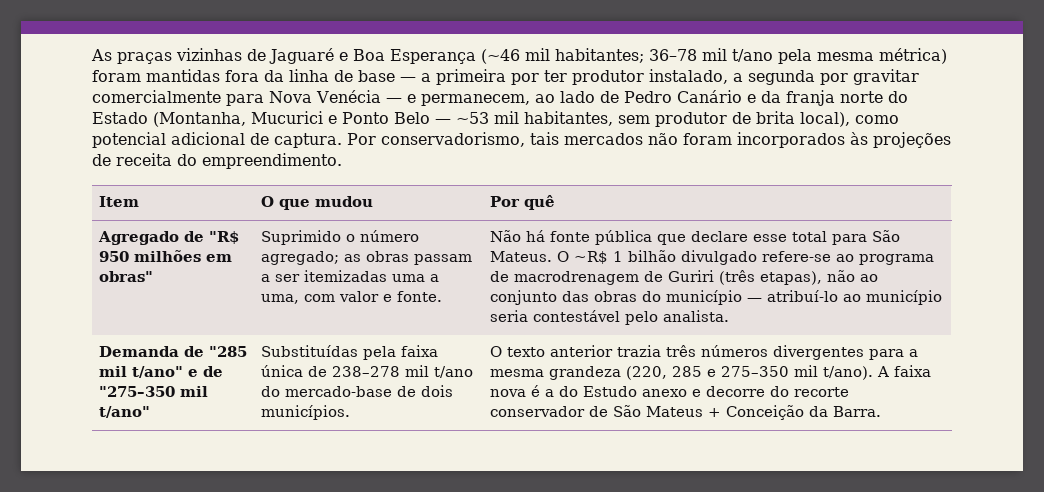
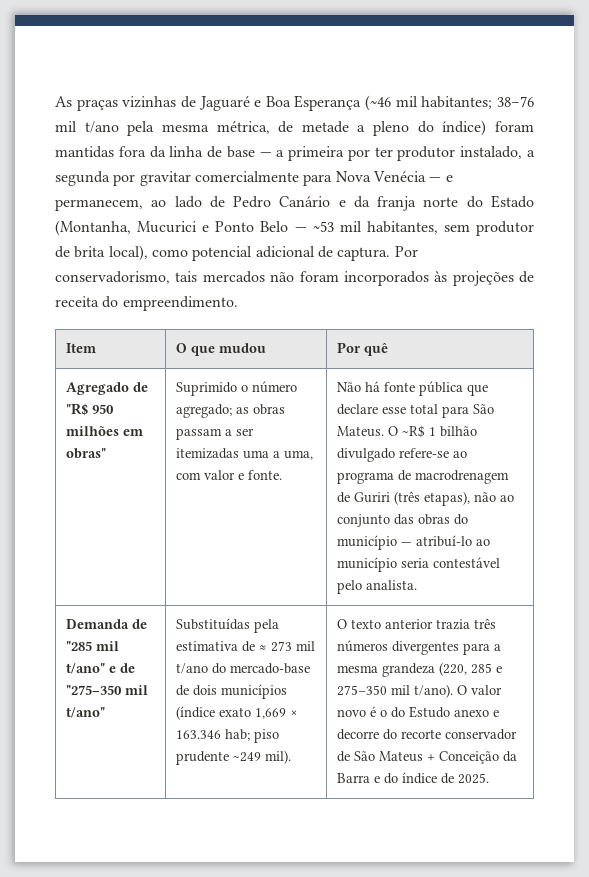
[649,49,697,61] 36–78 -> [496,96,534,107] 38–76
[879,48,947,64] métrica) -> [216,120,487,136] métrica, de metade a pleno do índice)
[401,345,439,357] [261,365,401,377] faixa única de 238–278 -> [175,641,292,652] estimativa de ≈ 273
[261,405,351,420] municípios. -> [220,684,287,699] [175,706,298,720] [175,729,279,743] [175,750,291,765] municípios (índice exato 1,669 × 163.346 hab; piso prudente ~249 mil).
[877,365,932,377] [490,385,555,397] A faixa nova é a -> [456,685,502,695] [336,706,387,717] O valor novo é o
[833,406,882,417] Barra. -> [336,772,489,784] Barra e do índice de 2025.

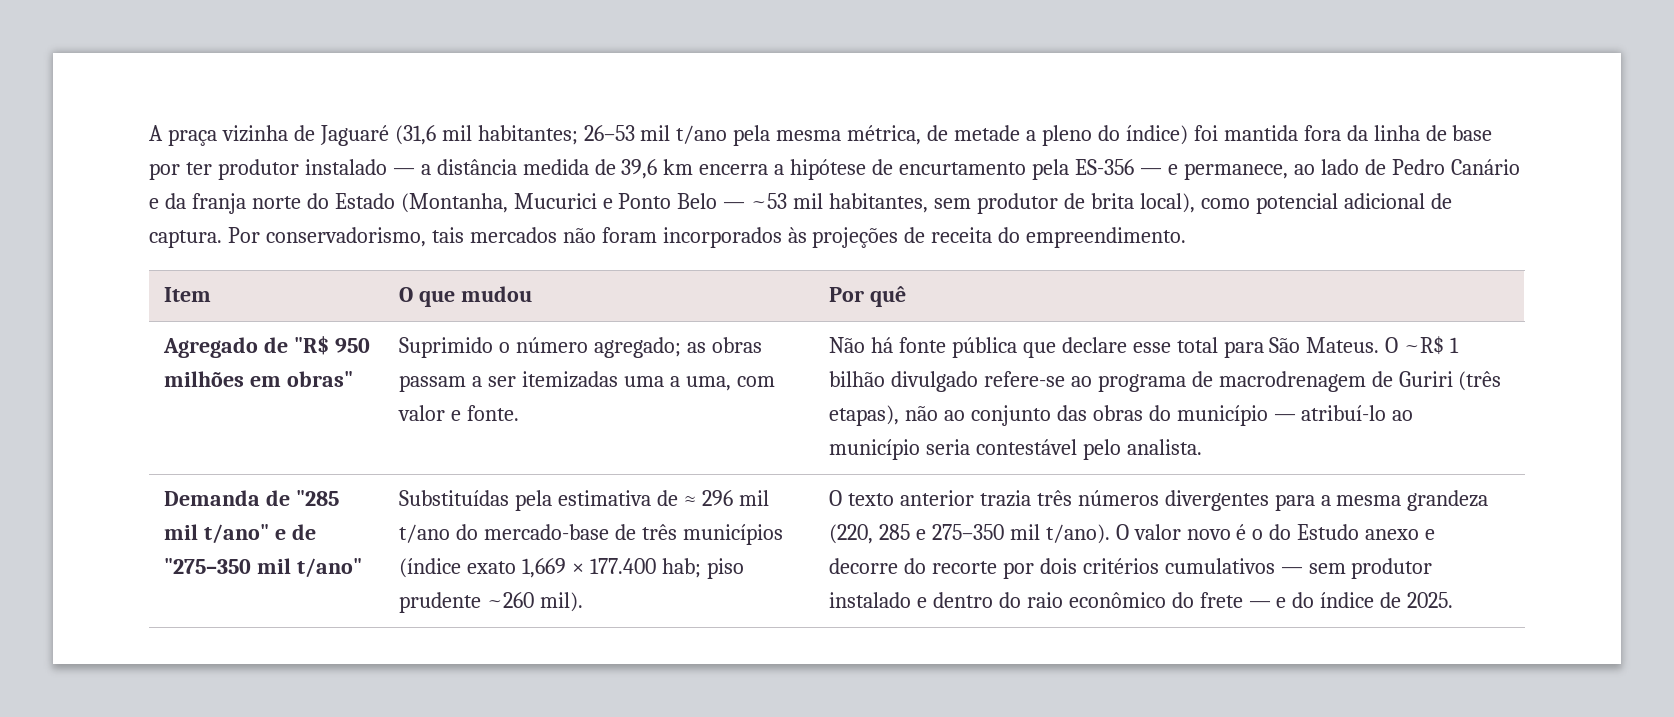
[55,95,392,111] As praças vizinhas de Jaguaré e Boa Esperança (~46 -> [149,125,436,146] A praça vizinha de Jaguaré (31,6
[496,96,534,107] 38–76 -> [583,125,635,141] 26–53
[494,121,534,132] [55,146,114,158] foram mantidas -> [1193,125,1298,141] foi mantida
[259,146,535,161] [55,171,453,186] [55,199,143,211] — a primeira por ter produtor instalado, a segunda por gravitar comercialmente para Nova Venécia — e permanecem, -> [149,159,1288,180] por ter produtor instalado — a distância medida de 39,6 km encerra a hipótese de encurtamento pela ES-356 — e permanece,
[270,641,292,652] 273 -> [701,490,733,506] 296
[192,685,217,696] dois -> [641,524,677,540] três
[175,730,221,739] 163.346 -> [589,558,656,574] 177.400
[232,752,261,762] ~249 -> [486,592,534,608] ~260
[444,729,517,740] [336,751,517,764] [336,773,370,783] conservador de São Mateus + Conceição da Barra -> [1002,558,1433,579] [829,592,1271,608] por dois critérios cumulativos — sem produtor instalado e dentro do raio econômico do frete —

